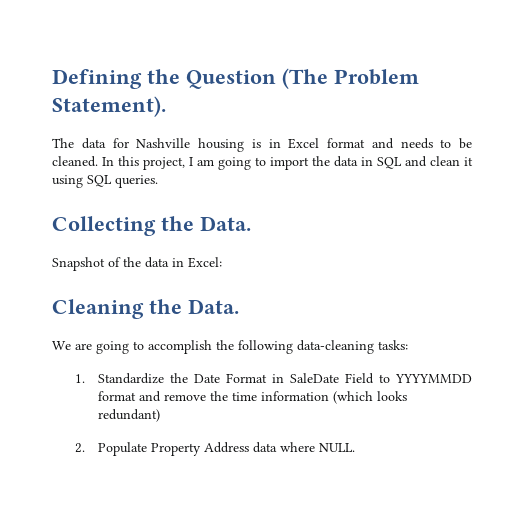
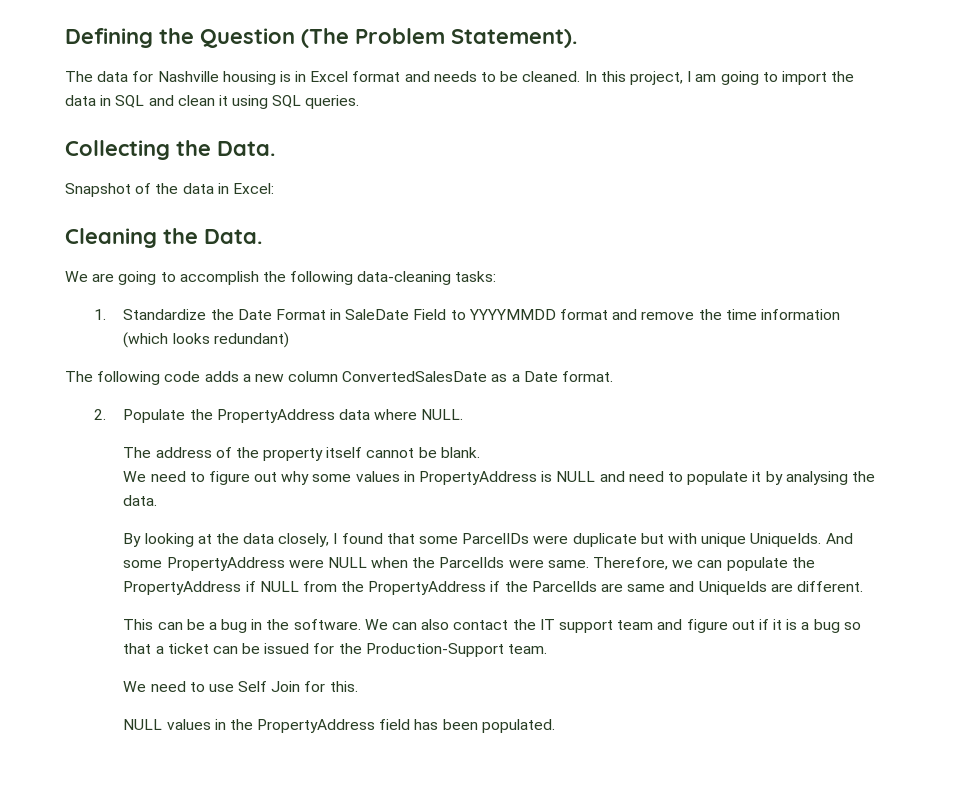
(161, 415) none -> [65,371,614,385] // The following code adds a new column ConvertedSalesDate as a Date format.
[151,442,250,456] Property Address -> [189,409,335,423] the PropertyAddress
(356, 447) none -> [123,447,480,461] [123,471,875,485] [123,495,158,506] [123,533,853,547] [123,557,815,571] [123,581,863,595] [123,619,861,633] [123,643,548,657] [123,681,358,692] [123,719,555,733] // The address of the property itself cannot be blank. // We need to figure out why some values in PropertyAddress is NULL and need to populate it by analysing the data. // By looking at the data closely, I found that some ParcelIDs were duplicate but with unique UniqueIds. And some PropertyAddress were NULL when the ParcelIds were same. Therefore, we can populate the PropertyAddress if NULL from the PropertyAddress if the ParcelIds are same and UniqueIds are different. // This can be a bug in the software. We can also contact the IT support team and figure out if it is a bug so that a ticket can be issued for the Production-Support team. // We need to use Self Join for this. // NULL values in the PropertyAddress field has been populated.

